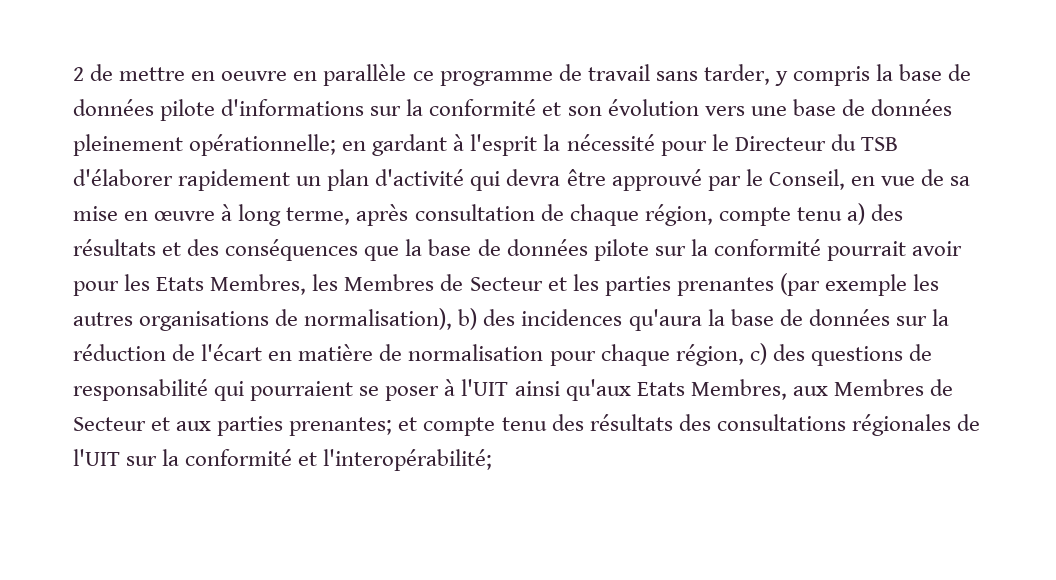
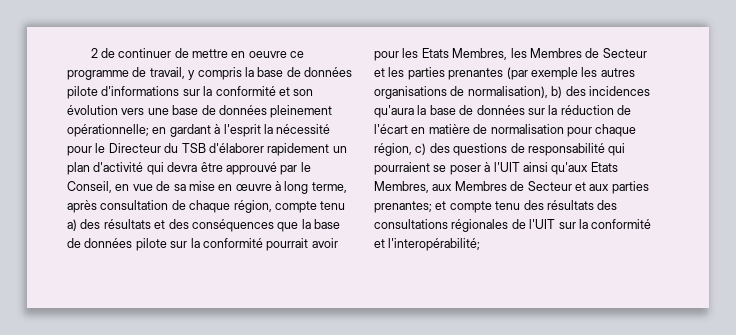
(114, 72) none -> [118,48,189,58] continuer de
[293,64,407,86] en parallèle -> (287, 54) none
[587,64,770,85] travail sans tarder, -> [149,67,185,79] travail,

